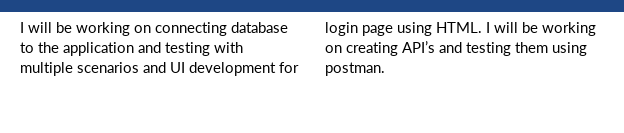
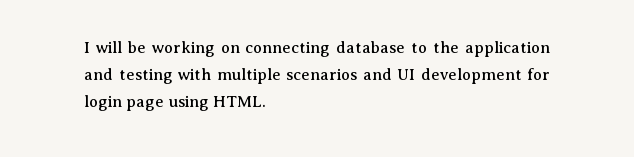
[486,22,596,36] [325,41,587,56] [325,62,385,76] I will be working on creating API’s and testing them using postman. -> (266, 101) none

